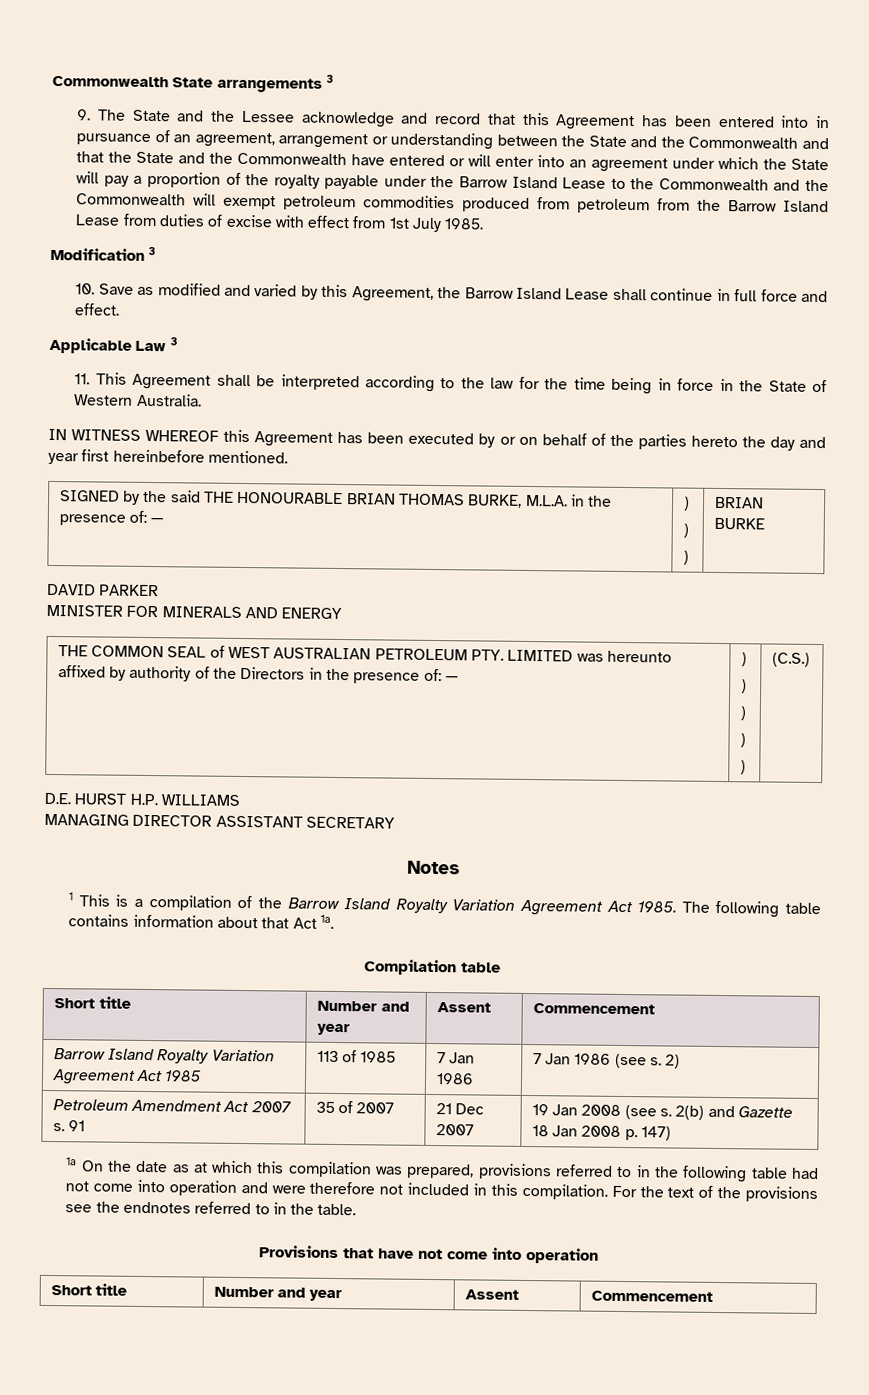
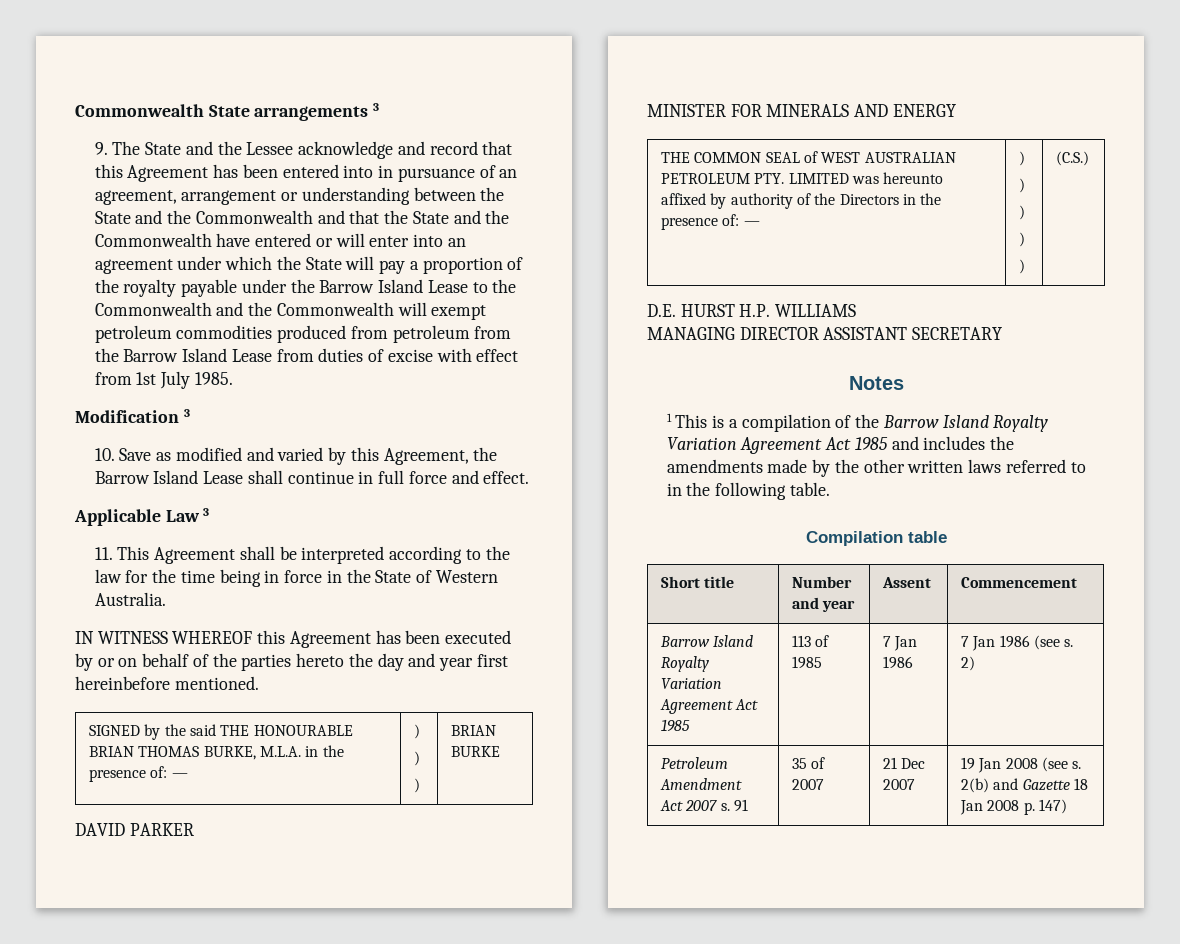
[637,900,822,918] [68,914,334,929] 1985. The following table contains information about that Act 1a. -> [854,436,1015,450] [666,459,1086,477] [666,482,830,500] 1985 and includes the amendments made by the other written laws referred to in the following table.
[66,1157,820,1183] [65,1179,819,1203] [65,1201,357,1216] [259,1245,599,1264] [50,1283,128,1296] [213,1286,343,1302] [464,1289,519,1300] [590,1290,713,1302] // 1a On the date as at which this compilation was prepared, provisions referred to in the following table had not come into operation and were therefore not included in this compilation. For the text of the provisions see the endnotes referred to in the table. // Provisions that have not come into operation // Short title | Number and year | Assent | Commencement -> (1067, 806) none

